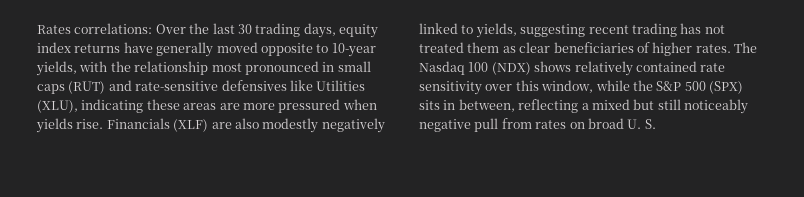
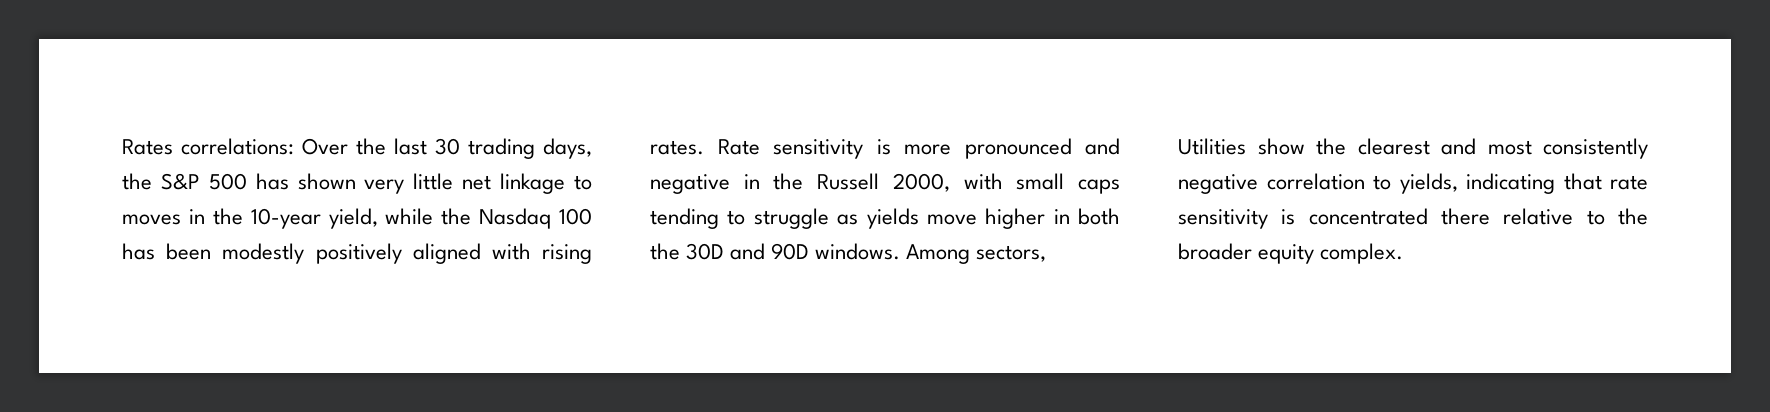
[339,24,378,38] [37,42,376,57] [36,61,371,76] [37,80,366,94] [37,99,377,113] [36,118,385,133] [419,23,725,38] [419,42,757,56] [419,61,726,76] [419,80,743,95] [419,99,748,114] [419,118,656,132] equity index returns have generally moved opposite to 10-year yields, with the relationship most pronounced in small caps (RUT) and rate‑sensitive defensives like Utilities (XLU), indicating these areas are more pressured when yields rise. Financials (XLF) are also modestly negatively linked to yields, suggesting recent trading has not treated them as clear beneficiaries of higher rates. The Nasdaq 100 (NDX) shows relatively contained rate sensitivity over this window, while the S&P 500 (SPX) sits in between, reflecting a mixed but still noticeably negative pull from rates on broad U. S. -> [122,173,593,194] [122,208,592,229] [122,243,592,264] [650,138,1120,159] [650,173,1120,194] [650,208,1120,229] [650,243,1047,264] [1178,138,1648,159] [1178,173,1648,194] [1178,208,1648,229] [1178,243,1404,264] the S&P 500 has shown very little net linkage to moves in the 10-year yield, while the Nasdaq 100 has been modestly positively aligned with rising rates. Rate sensitivity is more pronounced and negative in the Russell 2000, with small caps tending to struggle as yields move higher in both the 30D and 90D windows. Among sectors, Utilities show the clearest and most consistently negative correlation to yields, indicating that rate sensitivity is concentrated there relative to the broader equity complex.

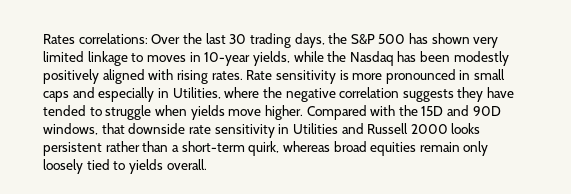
[413,173,492,190] little net -> [43,51,84,62] limited
[212,208,378,229] the 10-year yield, -> [204,51,290,66] 10-year yields,
[559,208,592,225] 100 -> (394, 58) none
[1085,138,1120,155] [650,173,1120,194] [650,208,719,229] and negative in the Russell 2000, with small caps tending -> [459,69,506,80] [43,87,515,102] [43,105,86,116] in small caps and especially in Utilities, where the negative correlation suggests they have tended
[837,214,859,225] as -> [154,105,187,116] when
[985,208,1120,229] [650,243,1047,264] [1178,138,1648,159] [1178,173,1648,194] [1178,208,1648,229] [1178,243,1404,264] higher in both the 30D and 90D windows. Among sectors, Utilities show the clearest and most consistently negative correlation to yields, indicating that rate sensitivity is concentrated there relative to the broader equity complex. -> [264,105,501,120] [43,123,481,138] [43,141,489,156] [43,159,207,174] higher. Compared with the 15D and 90D windows, that downside rate sensitivity in Utilities and Russell 2000 looks persistent rather than a short-term quirk, whereas broad equities remain only loosely tied to yields overall.

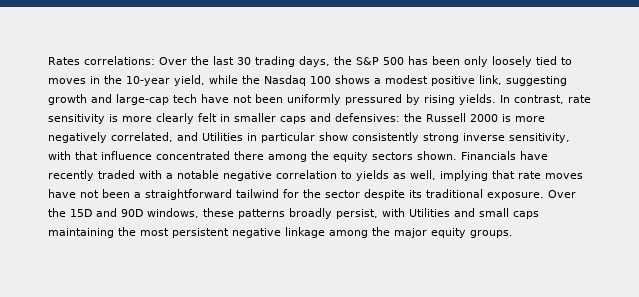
[431,33,499,48] [43,51,509,66] [43,69,506,84] [43,87,515,102] [43,105,396,120] shown very limited linkage to moves in 10-year yields, while the Nasdaq has been modestly positively aligned with rising rates. Rate sensitivity is more pronounced in small caps and especially in Utilities, where the negative correlation suggests they have tended to struggle when yields move higher. Compared with -> [432,56,572,67] [48,75,567,86] [48,94,591,105] [48,113,545,124] [48,132,570,143] [48,151,548,162] [48,170,583,181] [48,189,576,200] been only loosely tied to moves in the 10-year yield, while the Nasdaq 100 shows a modest positive link, suggesting growth and large-cap tech have not been uniformly pressured by rising yields. In contrast, rate sensitivity is more clearly felt in smaller caps and defensives: the Russell 2000 is more negatively correlated, and Utilities in particular show consistently strong inverse sensitivity, with that influence concentrated there among the equity sectors shown. Financials have recently traded with a notable negative correlation to yields as well, implying that rate moves have not been a straightforward tailwind for the sector despite its traditional exposure. Over
[101,123,481,138] [43,141,489,156] [43,159,207,174] that downside rate sensitivity in Utilities and Russell 2000 looks persistent rather than a short-term quirk, whereas broad equities remain only loosely tied to yields overall. -> [203,208,539,219] [48,227,513,238] these patterns broadly persist, with Utilities and small caps maintaining the most persistent negative linkage among the major equity groups.

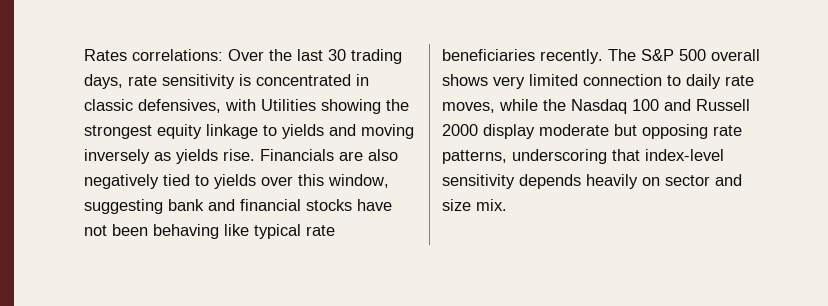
[334,56,572,67] [48,75,567,86] [48,94,591,105] [48,113,545,124] [48,132,570,143] [48,151,548,162] [48,170,583,181] [48,189,576,200] [48,208,539,219] [48,227,513,238] the S&P 500 has been only loosely tied to moves in the 10-year yield, while the Nasdaq 100 shows a modest positive link, suggesting growth and large-cap tech have not been uniformly pressured by rising yields. In contrast, rate sensitivity is more clearly felt in smaller caps and defensives: the Russell 2000 is more negatively correlated, and Utilities in particular show consistently strong inverse sensitivity, with that influence concentrated there among the equity sectors shown. Financials have recently traded with a notable negative correlation to yields as well, implying that rate moves have not been a straightforward tailwind for the sector despite its traditional exposure. Over the 15D and 90D windows, these patterns broadly persist, with Utilities and small caps maintaining the most persistent negative linkage among the major equity groups. -> [128,74,369,89] [84,99,409,114] [84,124,414,139] [84,149,398,164] [84,174,389,189] [84,199,392,214] [84,224,335,239] [442,49,760,64] [442,74,754,89] [442,99,750,114] [442,124,742,139] [442,149,724,164] [442,174,742,189] [442,199,507,211] rate sensitivity is concentrated in classic defensives, with Utilities showing the strongest equity linkage to yields and moving inversely as yields rise. Financials are also negatively tied to yields over this window, suggesting bank and financial stocks have not been behaving like typical rate beneficiaries recently. The S&P 500 overall shows very limited connection to daily rate moves, while the Nasdaq 100 and Russell 2000 display moderate but opposing rate patterns, underscoring that index-level sensitivity depends heavily on sector and size mix.

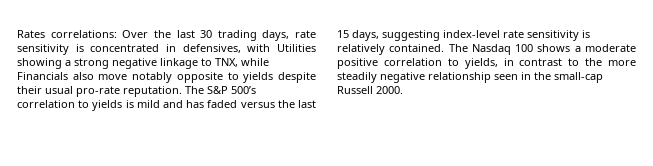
[84,99,133,111] classic -> (176, 48) none
[386,99,409,111] [84,124,414,139] [84,149,398,164] [84,174,389,189] [84,199,392,214] [84,224,335,239] [442,49,760,64] [442,74,754,89] [442,99,750,114] [442,124,742,139] [442,149,724,164] [442,174,742,189] [442,199,507,211] the strongest equity linkage to yields and moving inversely as yields rise. Financials are also negatively tied to yields over this window, suggesting bank and financial stocks have not been behaving like typical rate beneficiaries recently. The S&P 500 overall shows very limited connection to daily rate moves, while the Nasdaq 100 and Russell 2000 display moderate but opposing rate patterns, underscoring that index-level sensitivity depends heavily on sector and size mix. -> [65,58,269,69] [17,72,317,83] [17,86,256,97] [17,100,316,111] [337,30,590,41] [337,44,636,55] [337,58,636,69] [337,72,603,83] [337,86,403,94] a strong negative linkage to TNX, while Financials also move notably opposite to yields despite their usual pro-rate reputation. The S&P 500’s correlation to yields is mild and has faded versus the last 15 days, suggesting index-level rate sensitivity is relatively contained. The Nasdaq 100 shows a moderate positive correlation to yields, in contrast to the more steadily negative relationship seen in the small-cap Russell 2000.

